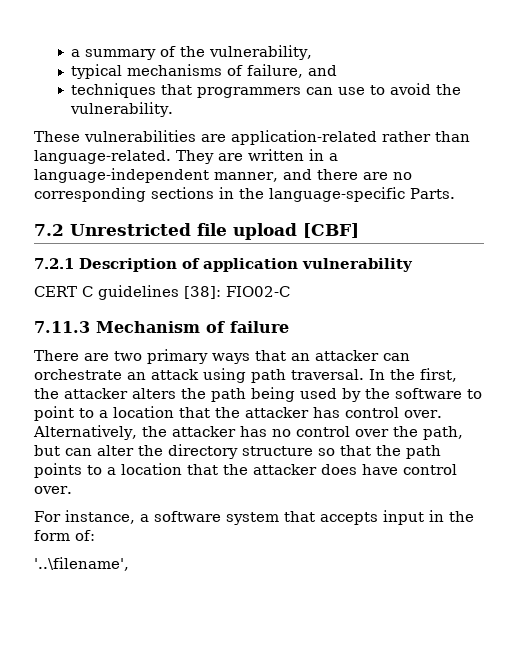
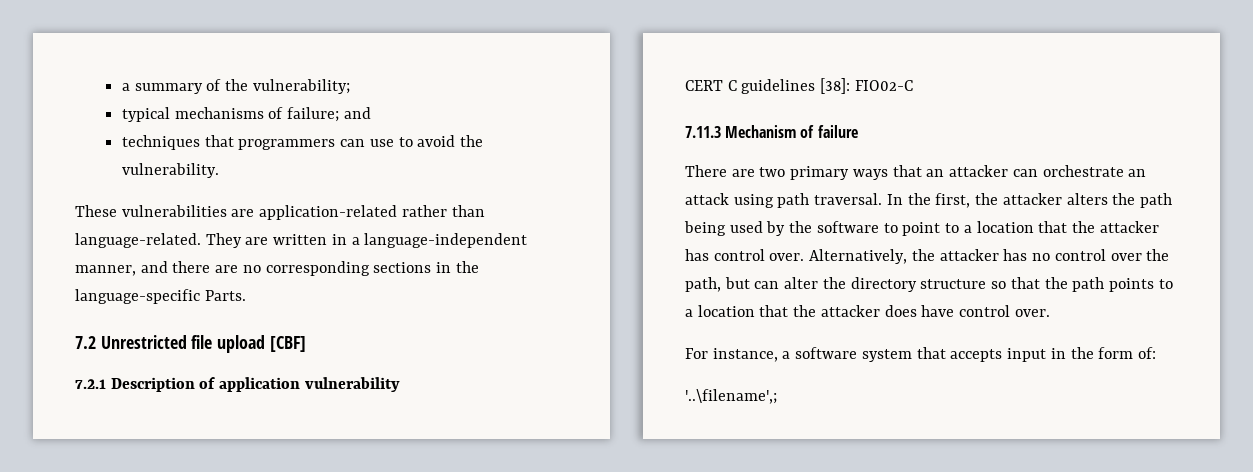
[209,45,313,60] vulnerability, -> [252,79,350,94] vulnerability;
[247,64,304,78] failure, -> [287,107,340,122] failure;
[34,557,129,571] '..\filename', -> [685,389,777,404] '..\filename',;

